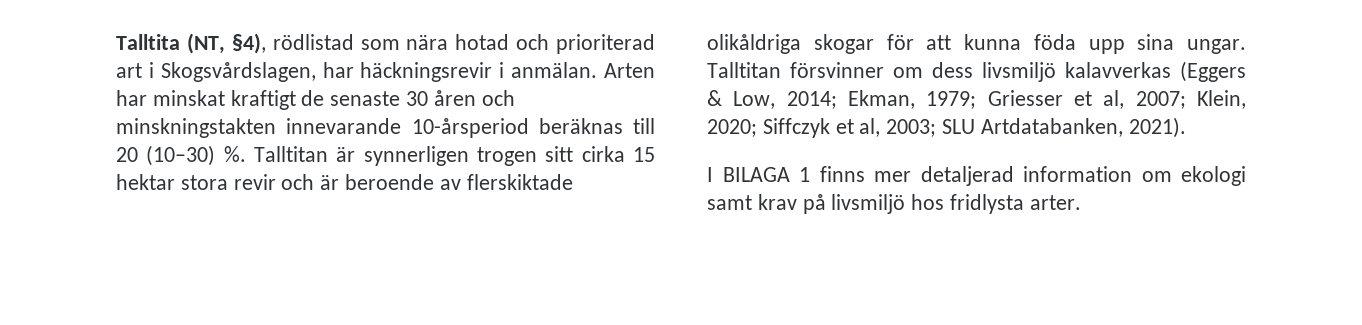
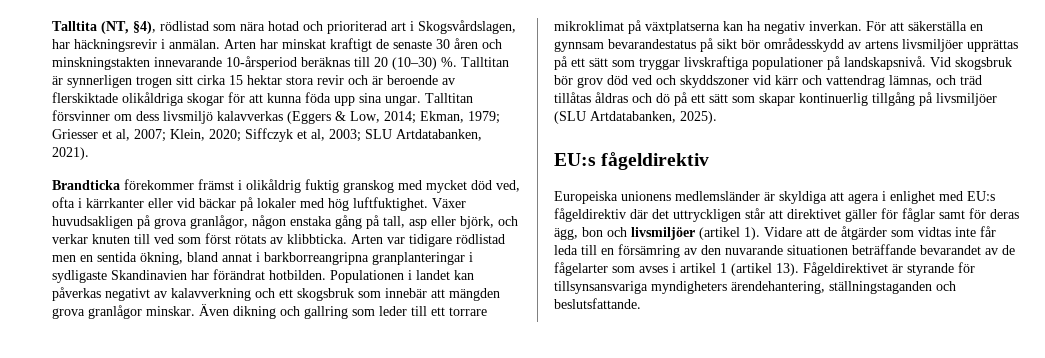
[707,166,1246,186] [707,194,1081,214] I BILAGA 1 finns mer detaljerad information om ekologi samt krav på livsmiljö hos fridlysta arter. -> [52,179,520,193] [52,197,466,211] [52,215,518,229] [52,233,505,247] [52,252,473,265] [52,269,474,283] [52,287,500,301] [52,304,487,319] [554,20,983,34] [554,38,1018,52] [554,56,1012,70] [554,75,982,88] [554,92,997,106] [554,111,717,124] [554,152,710,170] [554,191,995,204] [554,208,1019,222] [554,226,996,240] [554,244,1015,258] [554,262,975,276] [554,281,956,294] [554,298,641,309] Brandticka förekommer främst i olikåldrig fuktig granskog med mycket död ved, ofta i kärrkanter eller vid bäckar på lokaler med hög luftfuktighet. Växer huvudsakligen på grova granlågor, någon enstaka gång på tall, asp eller björk, och verkar knuten till ved som först rötats av klibbticka. Arten var tidigare rödlistad men en sentida ökning, bland annat i barkborreangripna granplanteringar i sydligaste Skandinavien har förändrat hotbilden. Populationen i landet kan påverkas negativt av kalavverkning och ett skogsbruk som innebär att mängden grova granlågor minskar. Även dikning och gallring som leder till ett torrare mikroklimat på växtplatserna kan ha negativ inverkan. För att säkerställa en gynnsam bevarandestatus på sikt bör områdesskydd av artens livsmiljöer upprättas på ett sätt som tryggar livskraftiga populationer på landskapsnivå. Vid skogsbruk bör grov död ved och skyddszoner vid kärr och vattendrag lämnas, och träd tillåtas åldras och dö på ett sätt som skapar kontinuerlig tillgång på livsmiljöer (SLU Artdatabanken, 2025). // EU:s fågeldirektiv // Europeiska unionens medlemsländer är skyldiga att agera i enlighet med EU:s fågeldirektiv där det uttryckligen står att direktivet gäller för fåglar samt för deras ägg, bon och livsmiljöer (artikel 1). Vidare att de åtgärder som vidtas inte får leda till en försämring av den nuvarande situationen beträffande bevarandet av de fågelarter som avses i artikel 1 (artikel 13). Fågeldirektivet är styrande för tillsynsansvariga myndigheters ärendehantering, ställningstaganden och beslutsfattande.

